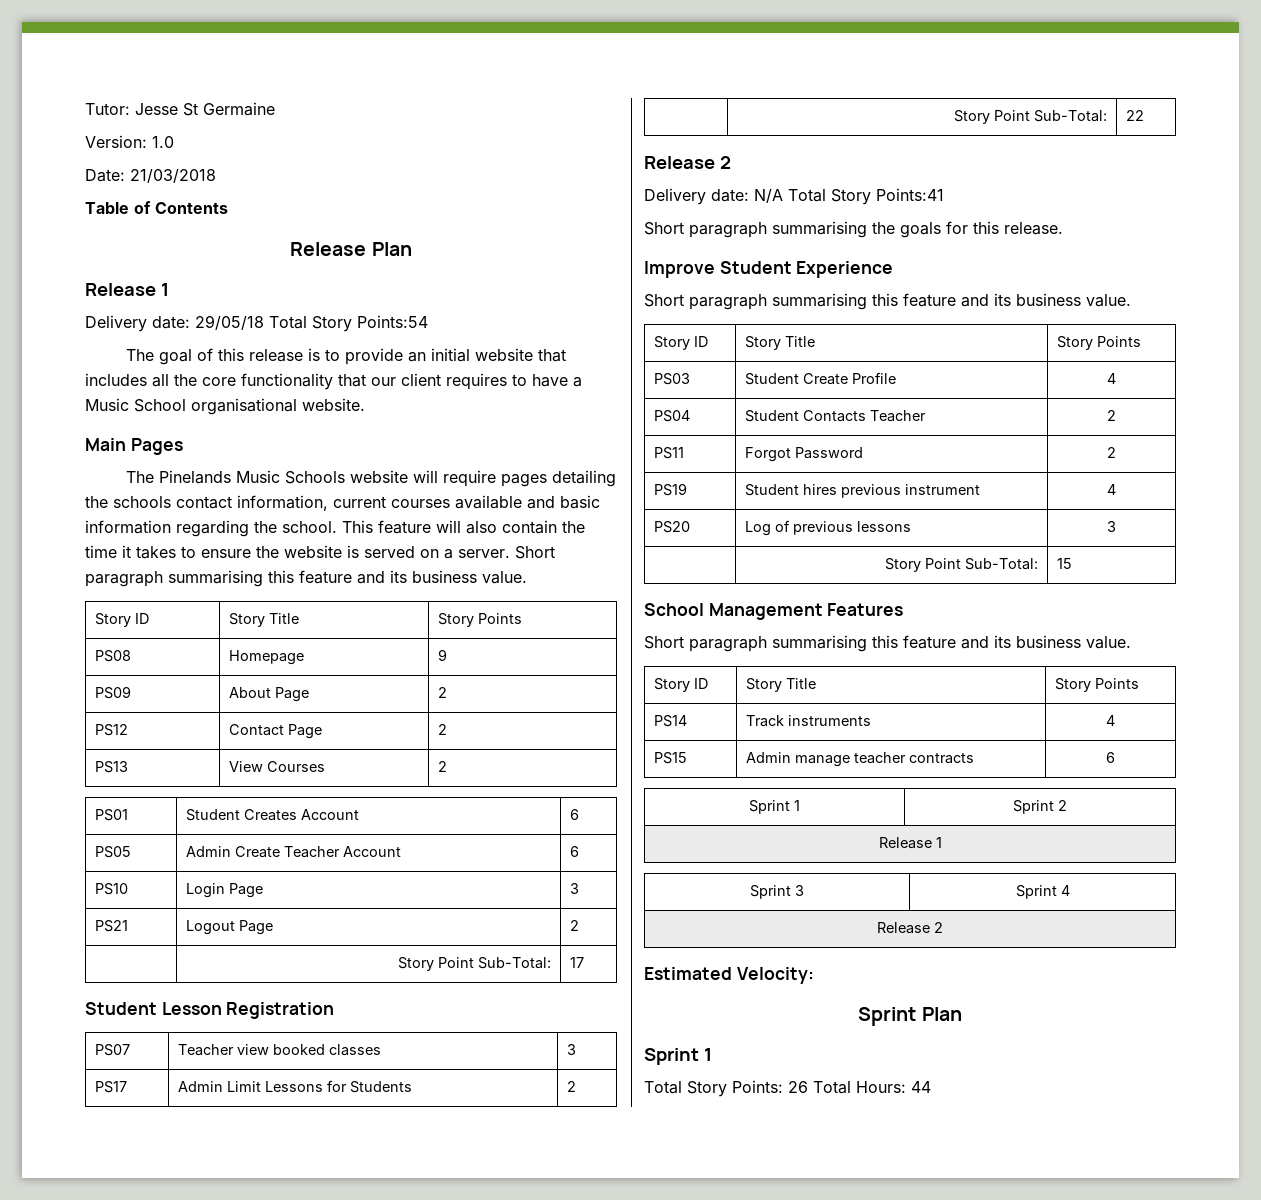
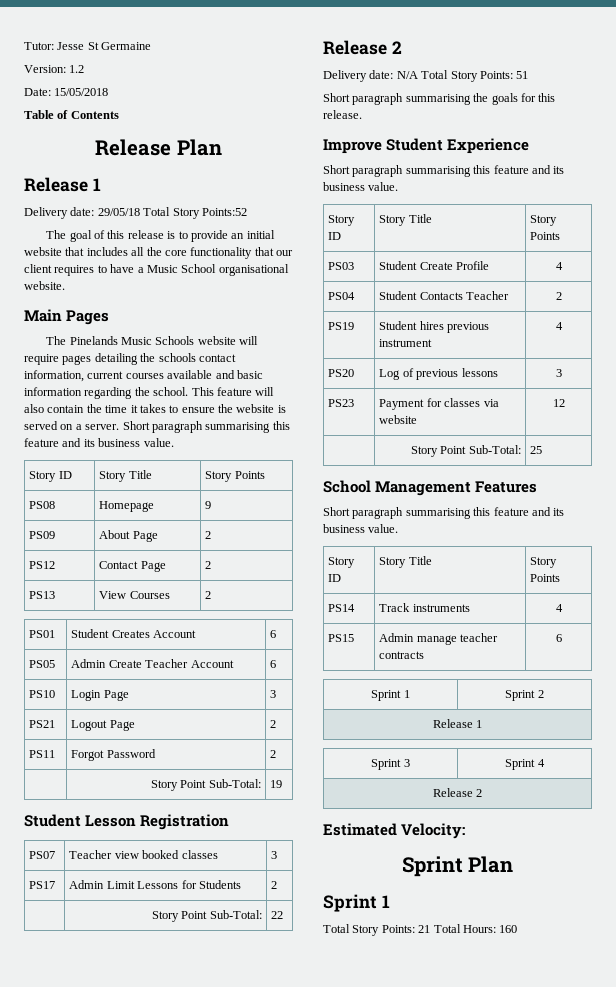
[152,136,174,148] 1.0 -> [69,65,85,73] 1.2
[130,169,216,183] 21/03/2018 -> [54,88,109,96] 15/05/2018
[357,315,428,328] Points:54 -> [201,208,247,216] Points:52
[398,957,552,971] [569,957,584,968] // | Story Point Sub-Total: | 17 -> [29,750,56,758] [71,749,156,761] [270,750,277,758] [150,779,261,791] [270,780,283,788] // PS11 | Forgot Password | 2 // | Story Point Sub-Total: | 19
[876,188,944,201] Points:41 -> [479,71,529,79] Points: 51
[653,447,684,459] [744,447,863,462] [1107,447,1116,458] // PS11 | Forgot Password | 2 -> (562, 296) none
[885,558,1039,572] [1056,558,1072,569] // | Story Point Sub-Total: | 15 -> [328,399,355,407] [379,398,499,410] [379,415,418,424] [552,399,565,407] [410,445,521,457] [530,446,543,454] // PS23 | Payment for classes via website | 12 // | Story Point Sub-Total: | 25
[788,1081,808,1093] 26 -> [418,925,431,933] 21
[911,1081,931,1093] 44 -> [499,925,518,933] 160

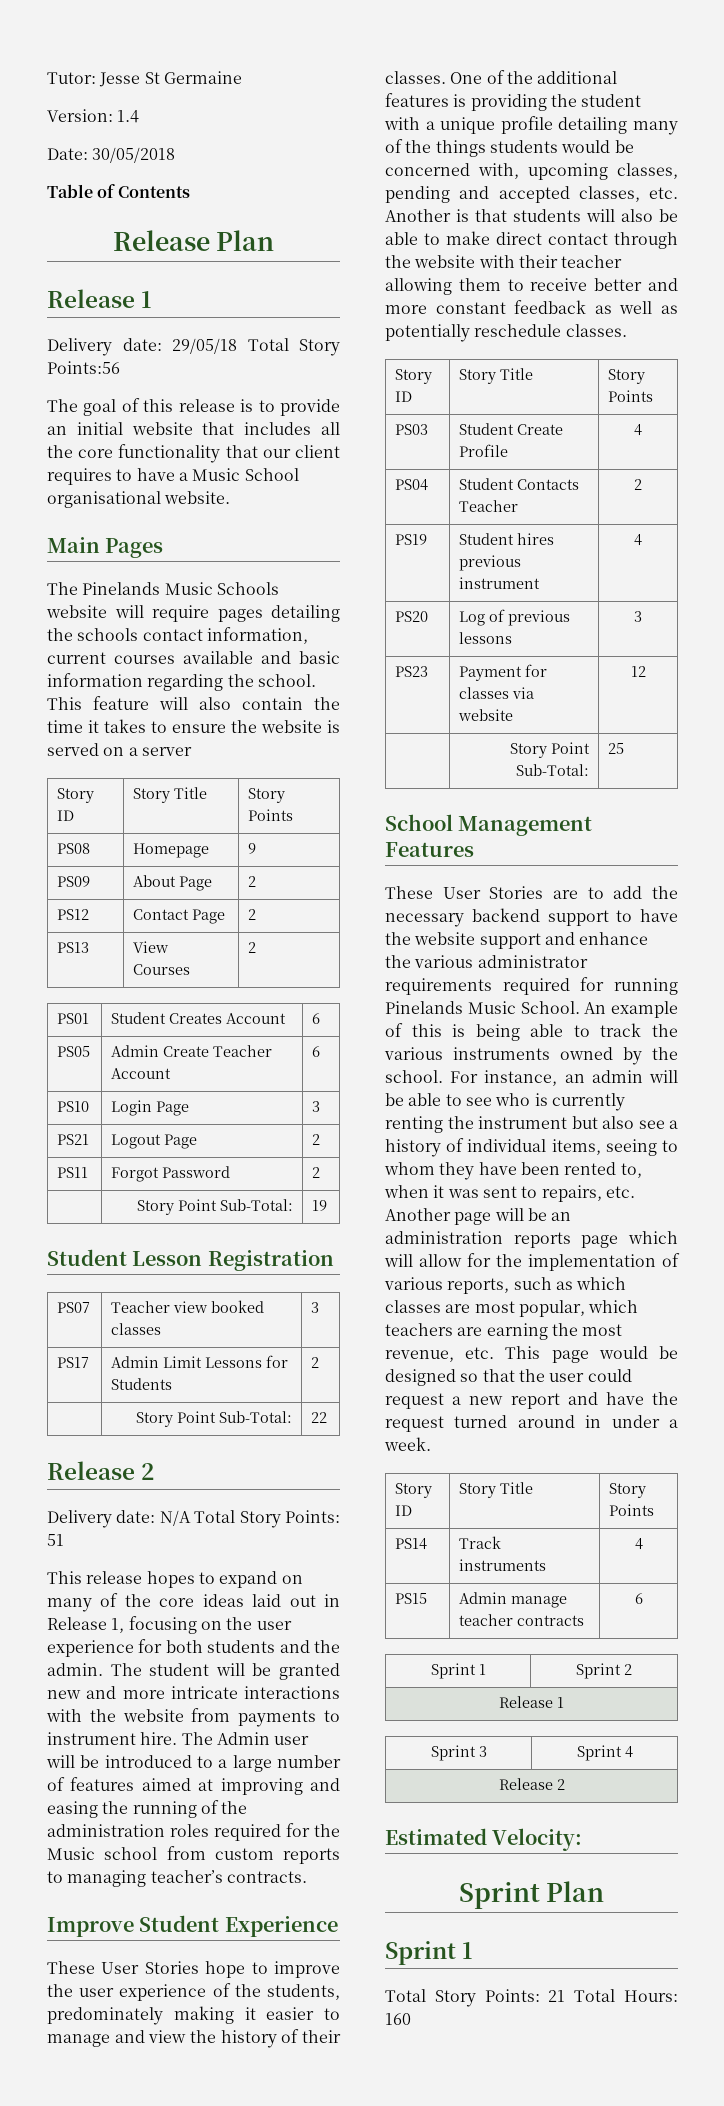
[69,65,85,73] 1.2 -> [117,110,140,123] 1.4
[54,88,109,96] 15/05/2018 -> [92,147,176,163] 30/05/2018
[201,208,247,216] Points:52 -> [47,361,120,374] Points:56
[85,421,290,433] [24,438,174,447] server. Short paragraph summarising this feature and its business value. -> [141,747,192,756] server
[323,93,556,105] [323,110,362,119] [323,138,530,154] [323,165,565,177] [323,182,399,191] Short paragraph summarising the goals for this release. // Improve Student Experience // Short paragraph summarising this feature and its business value. -> [47,1571,303,1588] [47,1593,340,1612] [47,1616,292,1634] [47,1639,340,1657] [47,1663,340,1680] [47,1686,340,1699] [46,1708,341,1727] [47,1732,310,1745] [46,1755,342,1772] [47,1777,341,1795] [47,1800,248,1818] [47,1823,340,1841] [47,1846,340,1864] [47,1870,307,1887] [47,1915,338,1937] [47,1961,340,1978] [47,1983,341,2001] [47,2006,340,2025] [47,2029,341,2048] [385,70,618,84] [385,93,642,111] [384,116,678,135] [385,139,634,157] [385,163,678,180] [385,186,678,203] [385,209,678,222] [385,231,678,249] [385,255,623,268] [385,278,678,295] [385,300,678,314] [385,324,627,342] This release hopes to expand on many of the core ideas laid out in Release 1, focusing on the user experience for both students and the admin. The student will be granted new and more intricate interactions with the website from payments to instrument hire. The Admin user will be introduced to a large number of features aimed at improving and easing the running of the administration roles required for the Music school from custom reports to managing teacher’s contracts. // Improve Student Experience // These User Stories hope to improve the user experience of the students, predominately making it easier to manage and view the history of their classes. One of the additional features is providing the student with a unique profile detailing many of the things students would be concerned with, upcoming classes, pending and accepted classes, etc. Another is that students will also be able to make direct contact through the website with their teacher allowing them to receive better and more constant feedback as well as potentially reschedule classes.
[323,507,565,519] [323,524,399,533] Short paragraph summarising this feature and its business value. -> [385,886,678,899] [385,908,678,927] [385,932,649,949] [385,955,588,968] [385,977,678,995] [385,1001,678,1018] [385,1023,678,1041] [384,1047,678,1065] [385,1070,678,1086] [385,1093,625,1111] [385,1116,678,1133] [385,1138,678,1157] [384,1162,642,1180] [384,1185,635,1202] [385,1208,572,1225] [385,1231,678,1248] [384,1253,680,1271] [384,1277,627,1294] [385,1300,639,1317] [385,1323,623,1340] [385,1346,678,1363] [385,1369,632,1386] [385,1392,678,1409] [385,1415,678,1432] [384,1437,431,1451] These User Stories are to add the necessary backend support to have the website support and enhance the various administrator requirements required for running Pinelands Music School. An example of this is being able to track the various instruments owned by the school. For instance, an admin will be able to see who is currently renting the instrument but also see a history of individual items, seeing to whom they have been rented to, when it was sent to repairs, etc. Another page will be an administration reports page which will allow for the implementation of various reports, such as which classes are most popular, which teachers are earning the most revenue, etc. This page would be designed so that the user could request a new report and have the request turned around in under a week.

